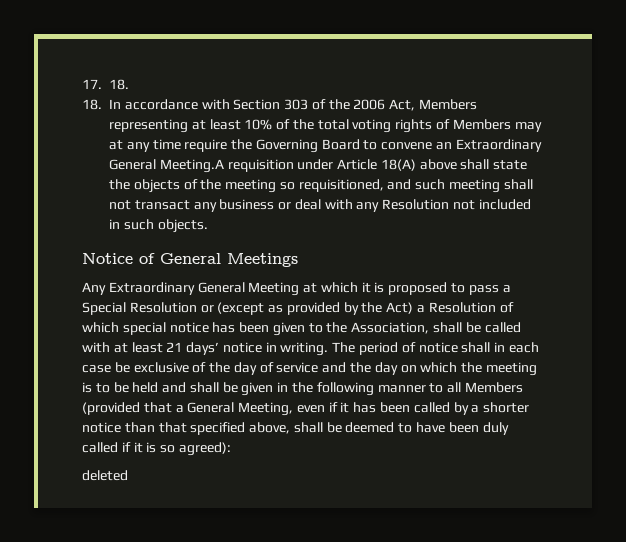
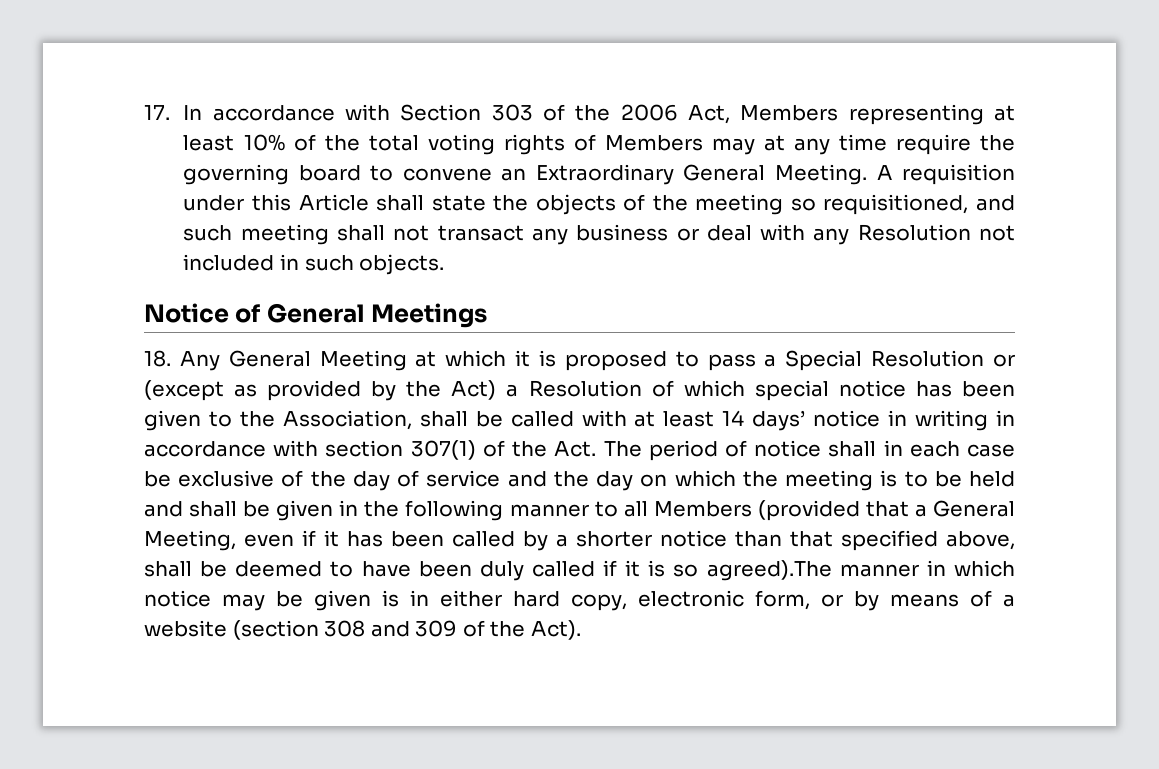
[109,79,129,90] [82,99,102,110] 18. // 18. -> (170, 112) none
[255,139,360,153] Governing Board -> [183,164,361,185] governing board
[159,159,457,173] Meeting.A requisition under Article 18(A) above -> [774,164,1016,185] [183,194,369,211] Meeting. A requisition under this Article
[82,282,195,295] Any Extraordinary -> [144,350,220,371] 18. Any
[166,342,183,352] 21 -> [722,410,745,426] 14
[280,342,329,356] writing. -> [915,410,1015,431] [144,440,597,460] writing in accordance with section 307(1) of the Act.
[178,442,231,456] [82,470,128,481] agreed): // deleted -> [706,560,1015,581] [144,590,1015,611] [144,620,581,640] agreed).The manner in which notice may be given is in either hard copy, electronic form, or by means of a website (section 308 and 309 of the Act).

